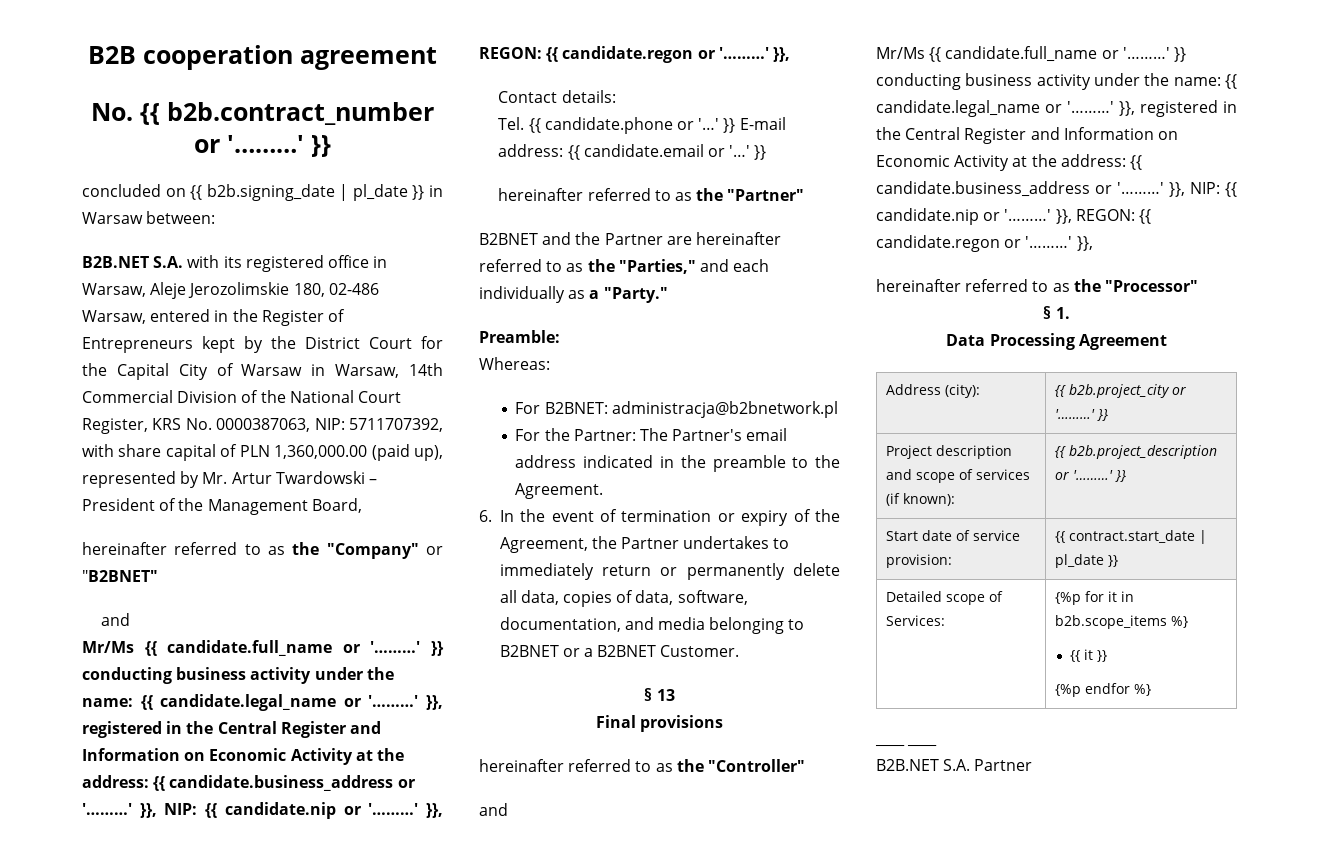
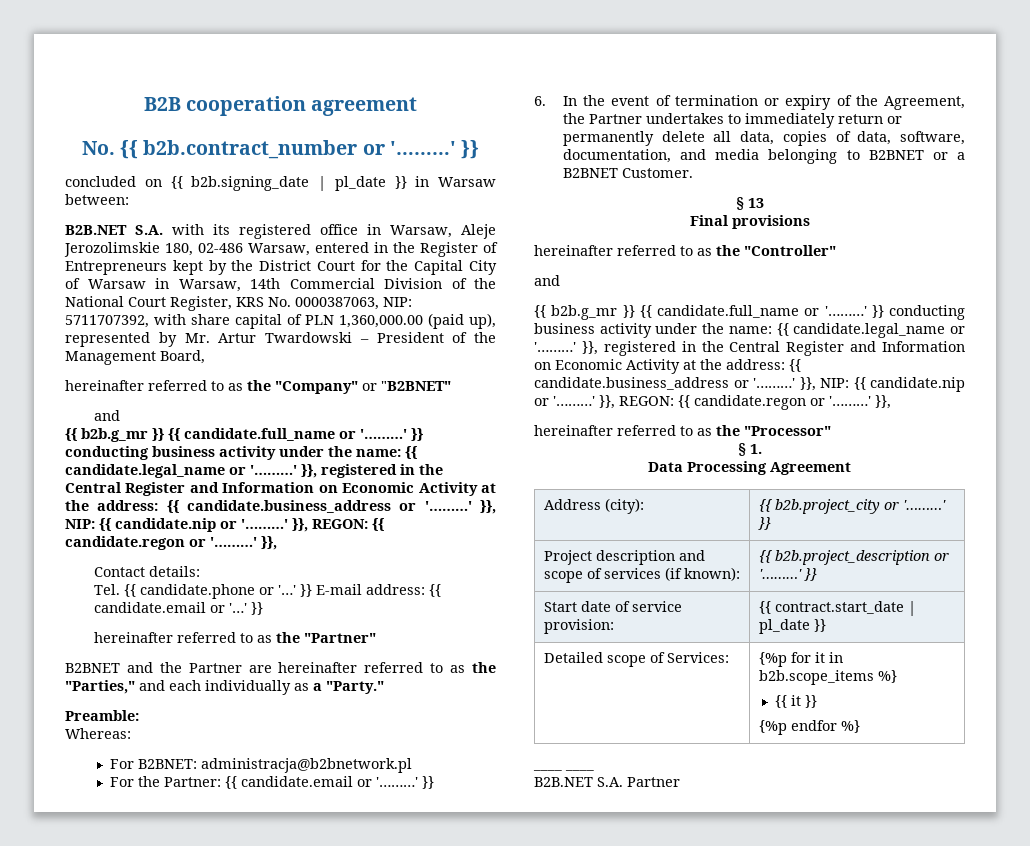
[82,641,134,653] Mr/Ms -> [65,428,164,442] {{ b2b.g_mr }}
[640,428,788,441] [515,455,840,472] [515,483,604,499] The Partner's email address indicated in the preamble to the Agreement. -> [224,776,434,789] {{ candidate.email or '………' }}
[876,47,925,59] Mr/Ms -> [534,305,635,320] {{ b2b.g_mr }}

